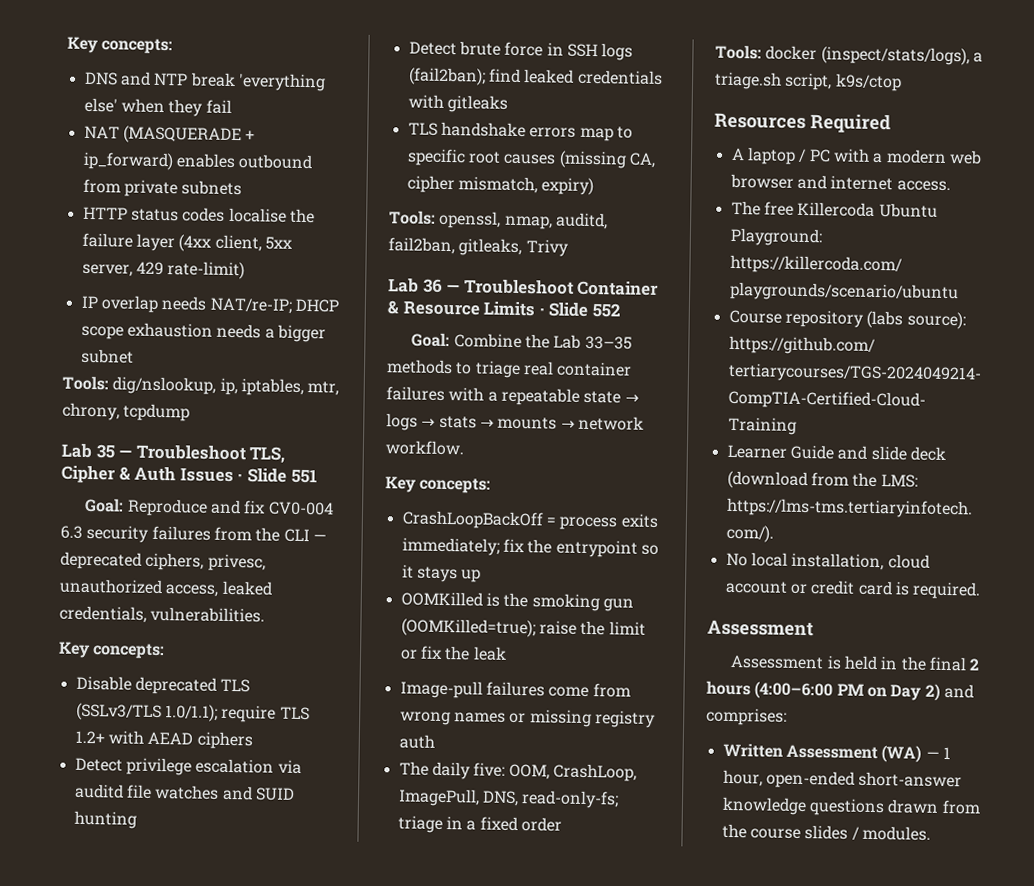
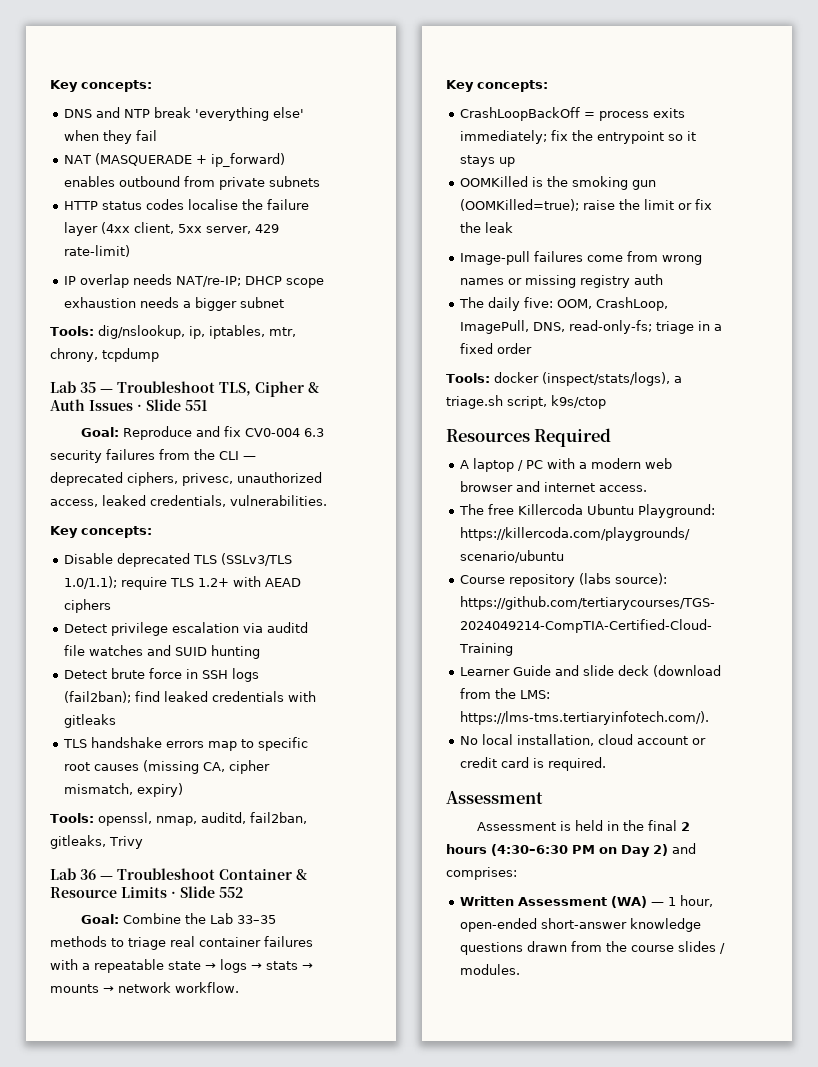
[754,681,834,700] (4:00–6:00 -> [491,844,568,856] (4:30–6:30

